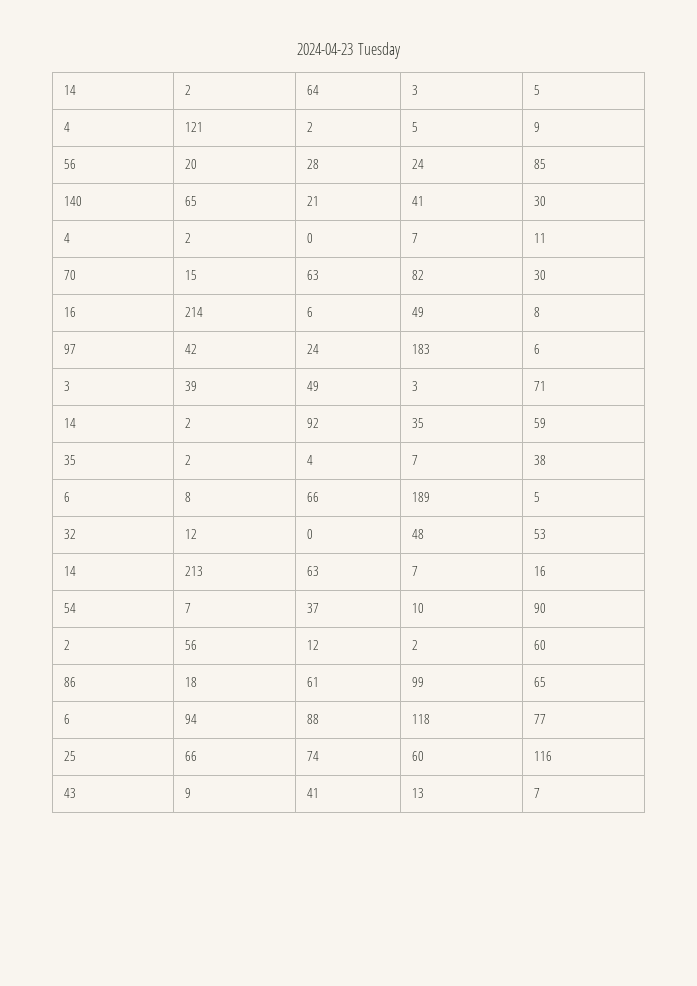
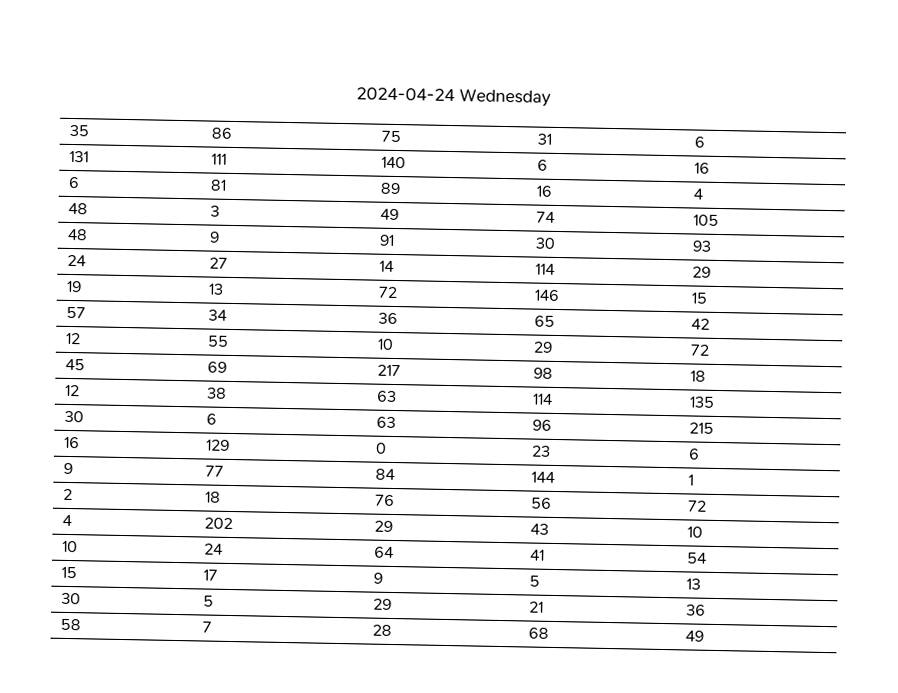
[297,42,401,59] [63,85,76,95] [184,85,191,95] [306,85,319,95] [411,85,418,95] [533,85,540,95] [63,122,70,132] [184,122,203,132] [306,122,313,132] [411,122,418,132] [533,122,540,132] [63,159,76,169] [184,159,197,169] [306,159,319,169] [411,159,424,169] [533,159,546,169] [63,196,82,206] [184,196,197,206] [306,196,319,206] [411,196,424,206] [533,196,546,206] [63,233,70,243] [184,233,191,243] [306,233,313,243] [411,233,418,243] [533,233,546,243] [63,270,76,280] [184,270,197,280] [306,270,319,280] [411,270,424,280] [533,270,546,280] [63,307,76,317] [184,307,203,317] [306,307,313,317] [411,307,424,317] [533,307,540,317] [63,344,76,354] [184,344,197,354] [306,344,319,354] [411,344,430,354] [533,344,540,354] [63,381,70,391] [184,381,197,391] [306,381,319,391] [411,381,418,391] [533,381,546,391] [63,418,76,428] [184,418,191,428] [306,418,319,428] [411,418,424,428] [533,418,546,428] [63,455,76,465] [184,455,191,465] [306,455,313,465] [411,455,418,465] [533,455,546,465] [63,492,70,502] [184,492,191,502] [306,492,319,502] [411,492,430,502] [533,492,540,502] [63,529,76,539] [184,529,197,539] [306,529,313,539] [411,529,424,539] [533,529,546,539] [63,566,76,576] [184,566,203,576] [306,566,319,576] [411,566,418,576] [533,566,546,576] [63,603,76,613] [184,603,191,613] [306,603,319,613] [411,603,424,613] [533,603,546,613] [63,640,70,650] [184,640,197,650] [306,640,319,650] [411,640,418,650] [533,640,546,650] [63,677,76,687] [184,677,197,687] [306,677,319,687] [411,677,424,687] [533,677,546,687] [63,714,70,724] [184,714,197,724] [306,714,319,724] [411,714,430,724] [533,714,546,724] [63,751,76,761] [184,751,197,761] [306,751,319,761] [411,751,424,761] [533,751,552,761] [63,788,76,798] [184,788,191,798] [306,788,319,798] [411,788,424,798] [533,788,540,798] 2024-04-23 Tuesday // 14 | 2 | 64 | 3 | 5 // 4 | 121 | 2 | 5 | 9 // 56 | 20 | 28 | 24 | 85 // 140 | 65 | 21 | 41 | 30 // 4 | 2 | 0 | 7 | 11 // 70 | 15 | 63 | 82 | 30 // 16 | 214 | 6 | 49 | 8 // 97 | 42 | 24 | 183 | 6 // 3 | 39 | 49 | 3 | 71 // 14 | 2 | 92 | 35 | 59 // 35 | 2 | 4 | 7 | 38 // 6 | 8 | 66 | 189 | 5 // 32 | 12 | 0 | 48 | 53 // 14 | 213 | 63 | 7 | 16 // 54 | 7 | 37 | 10 | 90 // 2 | 56 | 12 | 2 | 60 // 86 | 18 | 61 | 99 | 65 // 6 | 94 | 88 | 118 | 77 // 25 | 66 | 74 | 60 | 116 // 43 | 9 | 41 | 13 | 7 -> [356,87,551,107] [68,124,90,137] [210,127,233,139] [380,130,401,143] [536,133,552,145] [693,136,705,148] [68,150,89,163] [210,153,227,165] [380,156,406,169] [536,159,548,171] [693,162,710,174] [67,176,80,189] [209,179,227,191] [379,182,401,195] [535,185,552,197] [692,188,703,200] [67,202,88,215] [209,205,220,217] [379,208,399,221] [535,211,555,223] [692,214,719,226] [66,228,88,241] [208,231,220,243] [378,234,395,246] [534,237,556,249] [691,240,711,252] [66,254,86,267] [208,257,228,269] [378,260,394,272] [534,263,555,275] [691,266,711,278] [65,280,82,293] [207,283,224,295] [377,286,398,299] [533,289,560,302] [690,292,708,304] [65,306,86,319] [207,309,227,321] [377,312,398,325] [533,315,555,327] [690,318,710,330] [64,332,81,345] [206,335,229,347] [376,338,394,350] [532,341,553,353] [689,344,710,356] [64,358,85,371] [206,361,227,373] [376,364,401,377] [532,367,553,379] [689,370,706,382] [64,384,80,397] [205,387,227,399] [375,390,397,403] [531,393,553,405] [688,396,715,408] [63,410,84,423] [205,413,217,425] [375,416,396,429] [531,419,552,431] [688,422,714,434] [63,436,80,449] [205,439,230,451] [375,442,387,454] [530,445,551,457] [687,448,700,460] [62,462,73,475] [204,465,224,477] [374,468,395,481] [530,471,555,483] [687,474,694,486] [62,488,73,501] [204,491,221,503] [374,494,395,507] [530,497,552,509] [686,500,707,512] [61,514,72,527] [203,517,233,530] [373,520,393,532] [529,523,549,535] [686,526,703,538] [61,540,78,553] [203,543,223,555] [373,546,394,559] [529,549,545,561] [686,552,707,564] [60,566,77,579] [202,569,218,581] [372,572,383,584] [528,575,540,587] [685,578,701,590] [60,592,81,605] [202,595,214,607] [372,598,392,610] [528,601,544,613] [685,604,706,616] [59,618,81,631] [201,621,212,633] [371,624,392,636] [527,627,549,639] [684,630,704,642] 2024-04-24 Wednesday // 35 | 86 | 75 | 31 | 6 // 131 | 111 | 140 | 6 | 16 // 6 | 81 | 89 | 16 | 4 // 48 | 3 | 49 | 74 | 105 // 48 | 9 | 91 | 30 | 93 // 24 | 27 | 14 | 114 | 29 // 19 | 13 | 72 | 146 | 15 // 57 | 34 | 36 | 65 | 42 // 12 | 55 | 10 | 29 | 72 // 45 | 69 | 217 | 98 | 18 // 12 | 38 | 63 | 114 | 135 // 30 | 6 | 63 | 96 | 215 // 16 | 129 | 0 | 23 | 6 // 9 | 77 | 84 | 144 | 1 // 2 | 18 | 76 | 56 | 72 // 4 | 202 | 29 | 43 | 10 // 10 | 24 | 64 | 41 | 54 // 15 | 17 | 9 | 5 | 13 // 30 | 5 | 29 | 21 | 36 // 58 | 7 | 28 | 68 | 49

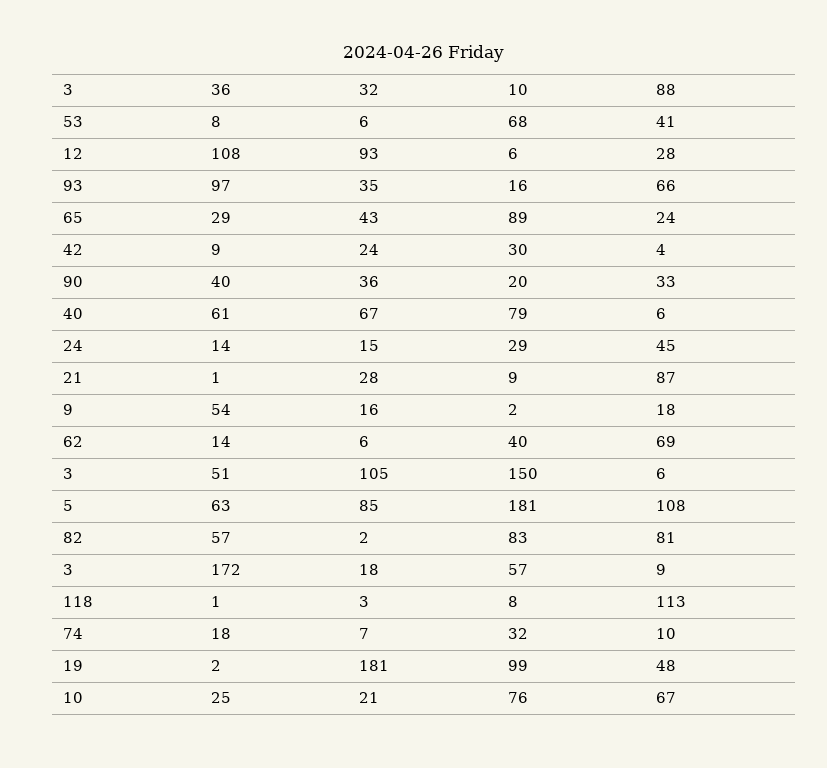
[356,87,551,107] [68,124,90,137] [210,127,233,139] [380,130,401,143] [536,133,552,145] [693,136,705,148] [68,150,89,163] [210,153,227,165] [380,156,406,169] [536,159,548,171] [693,162,710,174] [67,176,80,189] [209,179,227,191] [379,182,401,195] [535,185,552,197] [692,188,703,200] [67,202,88,215] [209,205,220,217] [379,208,399,221] [535,211,555,223] [692,214,719,226] [66,228,88,241] [208,231,220,243] [378,234,395,246] [534,237,556,249] [691,240,711,252] [66,254,86,267] [208,257,228,269] [378,260,394,272] [534,263,555,275] [691,266,711,278] [65,280,82,293] [207,283,224,295] [377,286,398,299] [533,289,560,302] [690,292,708,304] [65,306,86,319] [207,309,227,321] [377,312,398,325] [533,315,555,327] [690,318,710,330] [64,332,81,345] [206,335,229,347] [376,338,394,350] [532,341,553,353] [689,344,710,356] [64,358,85,371] [206,361,227,373] [376,364,401,377] [532,367,553,379] [689,370,706,382] [64,384,80,397] [205,387,227,399] [375,390,397,403] [531,393,553,405] [688,396,715,408] [63,410,84,423] [205,413,217,425] [375,416,396,429] [531,419,552,431] [688,422,714,434] [63,436,80,449] [205,439,230,451] [375,442,387,454] [530,445,551,457] [687,448,700,460] [62,462,73,475] [204,465,224,477] [374,468,395,481] [530,471,555,483] [687,474,694,486] [62,488,73,501] [204,491,221,503] [374,494,395,507] [530,497,552,509] [686,500,707,512] [61,514,72,527] [203,517,233,530] [373,520,393,532] [529,523,549,535] [686,526,703,538] [61,540,78,553] [203,543,223,555] [373,546,394,559] [529,549,545,561] [686,552,707,564] [60,566,77,579] [202,569,218,581] [372,572,383,584] [528,575,540,587] [685,578,701,590] [60,592,81,605] [202,595,214,607] [372,598,392,610] [528,601,544,613] [685,604,706,616] [59,618,81,631] [201,621,212,633] [371,624,392,636] [527,627,549,639] [684,630,704,642] 2024-04-24 Wednesday // 35 | 86 | 75 | 31 | 6 // 131 | 111 | 140 | 6 | 16 // 6 | 81 | 89 | 16 | 4 // 48 | 3 | 49 | 74 | 105 // 48 | 9 | 91 | 30 | 93 // 24 | 27 | 14 | 114 | 29 // 19 | 13 | 72 | 146 | 15 // 57 | 34 | 36 | 65 | 42 // 12 | 55 | 10 | 29 | 72 // 45 | 69 | 217 | 98 | 18 // 12 | 38 | 63 | 114 | 135 // 30 | 6 | 63 | 96 | 215 // 16 | 129 | 0 | 23 | 6 // 9 | 77 | 84 | 144 | 1 // 2 | 18 | 76 | 56 | 72 // 4 | 202 | 29 | 43 | 10 // 10 | 24 | 64 | 41 | 54 // 15 | 17 | 9 | 5 | 13 // 30 | 5 | 29 | 21 | 36 // 58 | 7 | 28 | 68 | 49 -> [343,45,504,62] [62,84,73,95] [210,84,231,95] [358,84,379,95] [507,84,528,95] [655,84,676,95] [62,116,83,127] [210,116,221,127] [358,116,369,127] [507,116,528,127] [655,116,676,127] [62,148,83,159] [210,148,241,159] [358,148,379,159] [507,148,518,159] [655,148,676,159] [62,180,83,191] [210,180,231,191] [358,180,379,191] [507,180,528,191] [655,180,676,191] [62,212,83,223] [210,212,231,223] [358,212,379,223] [507,212,528,223] [655,212,676,223] [62,244,83,255] [210,244,221,255] [358,244,379,255] [507,244,528,255] [655,244,666,255] [62,276,83,287] [210,276,231,287] [358,276,379,287] [507,276,528,287] [655,276,676,287] [62,308,83,319] [210,308,231,319] [358,308,379,319] [507,308,528,319] [655,308,666,319] [62,340,83,351] [210,340,231,351] [358,340,379,351] [507,340,528,351] [655,340,676,351] [62,372,83,383] [210,372,221,383] [358,372,379,383] [507,372,518,383] [655,372,676,383] [62,404,73,415] [210,404,231,415] [358,404,379,415] [507,404,518,415] [655,404,676,415] [62,436,83,447] [210,436,231,447] [358,436,369,447] [507,436,528,447] [655,436,676,447] [62,468,73,479] [210,468,231,479] [358,468,389,479] [507,468,538,479] [655,468,666,479] [62,500,73,511] [210,500,231,511] [358,500,379,511] [507,500,538,511] [655,500,686,511] [62,532,83,543] [210,532,231,543] [358,532,369,543] [507,532,528,543] [655,532,676,543] [62,564,73,575] [210,564,241,575] [358,564,379,575] [507,564,528,575] [655,564,666,575] [62,596,93,607] [210,596,221,607] [358,596,369,607] [507,596,518,607] [655,596,686,607] [62,628,83,639] [210,628,231,639] [358,628,369,639] [507,628,528,639] [655,628,676,639] [62,660,83,671] [210,660,221,671] [358,660,389,671] [507,660,528,671] [655,660,676,671] [62,692,83,703] [210,692,231,703] [358,692,379,703] [507,692,528,703] [655,692,676,703] 2024-04-26 Friday // 3 | 36 | 32 | 10 | 88 // 53 | 8 | 6 | 68 | 41 // 12 | 108 | 93 | 6 | 28 // 93 | 97 | 35 | 16 | 66 // 65 | 29 | 43 | 89 | 24 // 42 | 9 | 24 | 30 | 4 // 90 | 40 | 36 | 20 | 33 // 40 | 61 | 67 | 79 | 6 // 24 | 14 | 15 | 29 | 45 // 21 | 1 | 28 | 9 | 87 // 9 | 54 | 16 | 2 | 18 // 62 | 14 | 6 | 40 | 69 // 3 | 51 | 105 | 150 | 6 // 5 | 63 | 85 | 181 | 108 // 82 | 57 | 2 | 83 | 81 // 3 | 172 | 18 | 57 | 9 // 118 | 1 | 3 | 8 | 113 // 74 | 18 | 7 | 32 | 10 // 19 | 2 | 181 | 99 | 48 // 10 | 25 | 21 | 76 | 67

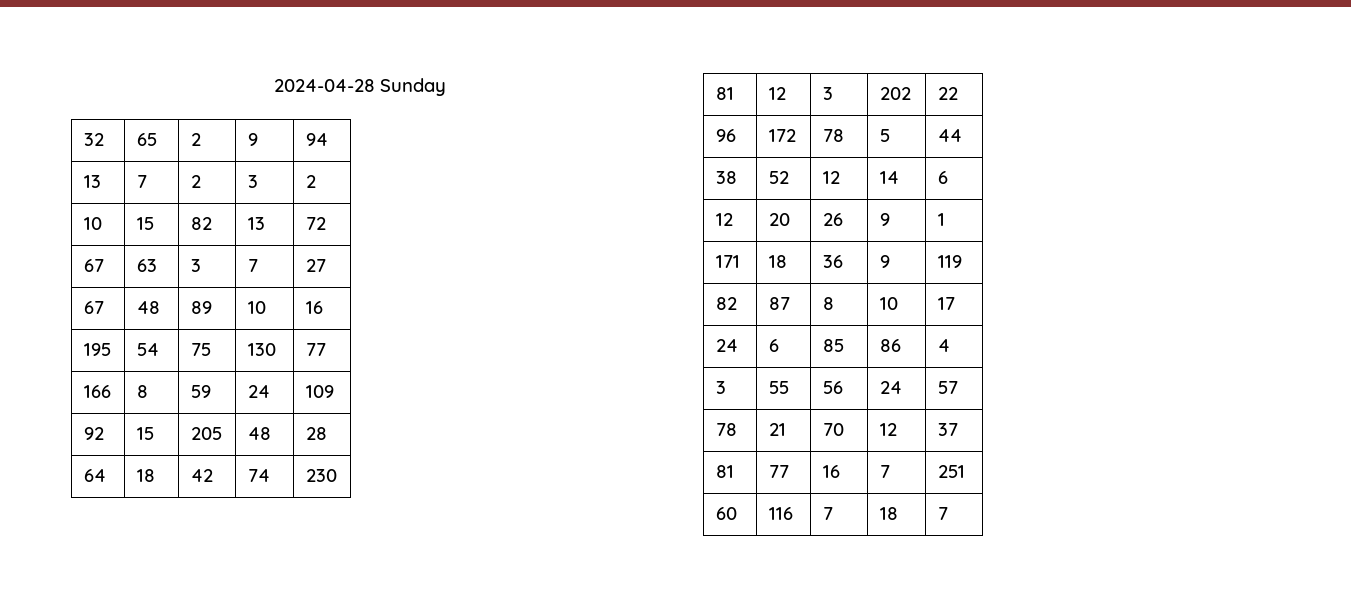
[343,45,504,62] [62,84,73,95] [210,84,231,95] [358,84,379,95] [507,84,528,95] [655,84,676,95] [62,116,83,127] [210,116,221,127] [358,116,369,127] [507,116,528,127] [655,116,676,127] [62,148,83,159] [210,148,241,159] [358,148,379,159] [507,148,518,159] [655,148,676,159] [62,180,83,191] [210,180,231,191] [358,180,379,191] [507,180,528,191] [655,180,676,191] [62,212,83,223] [210,212,231,223] [358,212,379,223] [507,212,528,223] [655,212,676,223] [62,244,83,255] [210,244,221,255] [358,244,379,255] [507,244,528,255] [655,244,666,255] [62,276,83,287] [210,276,231,287] [358,276,379,287] [507,276,528,287] [655,276,676,287] [62,308,83,319] [210,308,231,319] [358,308,379,319] [507,308,528,319] [655,308,666,319] [62,340,83,351] [210,340,231,351] [358,340,379,351] [507,340,528,351] [655,340,676,351] [62,372,83,383] [210,372,221,383] [358,372,379,383] [507,372,518,383] [655,372,676,383] [62,404,73,415] [210,404,231,415] [358,404,379,415] [507,404,518,415] [655,404,676,415] [62,436,83,447] [210,436,231,447] [358,436,369,447] [507,436,528,447] [655,436,676,447] [62,468,73,479] [210,468,231,479] [358,468,389,479] [507,468,538,479] [655,468,666,479] [62,500,73,511] [210,500,231,511] [358,500,379,511] [507,500,538,511] [655,500,686,511] [62,532,83,543] [210,532,231,543] [358,532,369,543] [507,532,528,543] [655,532,676,543] [62,564,73,575] [210,564,241,575] [358,564,379,575] [507,564,528,575] [655,564,666,575] [62,596,93,607] [210,596,221,607] [358,596,369,607] [507,596,518,607] [655,596,686,607] [62,628,83,639] [210,628,231,639] [358,628,369,639] [507,628,528,639] [655,628,676,639] [62,660,83,671] [210,660,221,671] [358,660,389,671] [507,660,528,671] [655,660,676,671] [62,692,83,703] [210,692,231,703] [358,692,379,703] [507,692,528,703] [655,692,676,703] 2024-04-26 Friday // 3 | 36 | 32 | 10 | 88 // 53 | 8 | 6 | 68 | 41 // 12 | 108 | 93 | 6 | 28 // 93 | 97 | 35 | 16 | 66 // 65 | 29 | 43 | 89 | 24 // 42 | 9 | 24 | 30 | 4 // 90 | 40 | 36 | 20 | 33 // 40 | 61 | 67 | 79 | 6 // 24 | 14 | 15 | 29 | 45 // 21 | 1 | 28 | 9 | 87 // 9 | 54 | 16 | 2 | 18 // 62 | 14 | 6 | 40 | 69 // 3 | 51 | 105 | 150 | 6 // 5 | 63 | 85 | 181 | 108 // 82 | 57 | 2 | 83 | 81 // 3 | 172 | 18 | 57 | 9 // 118 | 1 | 3 | 8 | 113 // 74 | 18 | 7 | 32 | 10 // 19 | 2 | 181 | 99 | 48 // 10 | 25 | 21 | 76 | 67 -> [273,78,446,96] [83,133,104,146] [136,133,157,146] [190,133,201,146] [247,133,258,146] [305,133,328,146] [83,175,101,188] [136,175,147,188] [190,175,201,188] [247,175,258,188] [305,175,316,188] [83,217,102,230] [136,217,154,230] [190,217,212,230] [247,217,265,230] [305,217,326,230] [83,259,104,272] [136,259,157,272] [190,259,201,272] [247,259,258,272] [305,259,326,272] [83,301,104,314] [136,301,160,314] [190,301,212,314] [247,301,266,314] [305,301,323,314] [83,343,111,356] [136,343,159,356] [190,343,211,356] [247,343,276,356] [305,343,326,356] [83,385,111,398] [136,385,148,398] [190,385,211,398] [247,385,270,398] [305,385,334,398] [83,427,104,440] [136,427,154,440] [190,427,222,440] [247,427,271,440] [305,427,327,440] [83,469,106,482] [136,469,155,482] [190,469,213,482] [247,469,270,482] [305,469,337,482] [715,87,734,100] [768,87,786,100] [822,87,833,100] [879,87,911,100] [937,87,958,100] [715,129,736,142] [768,129,796,142] [822,129,844,142] [879,129,890,142] [937,129,962,142] [715,171,737,184] [768,171,789,184] [822,171,840,184] [879,171,899,184] [937,171,948,184] [715,213,733,226] [768,213,790,226] [822,213,843,226] [879,213,890,226] [937,213,945,226] [715,255,740,268] [768,255,787,268] [822,255,843,268] [879,255,890,268] [937,255,962,268] [715,297,737,310] [768,297,790,310] [822,297,834,310] [879,297,898,310] [937,297,955,310] [715,339,738,352] [768,339,779,352] [822,339,844,352] [879,339,901,352] [937,339,950,352] [715,381,726,394] [768,381,789,394] [822,381,843,394] [879,381,902,394] [937,381,958,394] [715,423,737,436] [768,423,786,436] [822,423,844,436] [879,423,897,436] [937,423,958,436] [715,465,734,478] [768,465,789,478] [822,465,840,478] [879,465,890,478] [937,465,965,478] [715,507,737,520] [768,507,793,520] [822,507,833,520] [879,507,898,520] [937,507,948,520] 2024-04-28 Sunday // 32 | 65 | 2 | 9 | 94 // 13 | 7 | 2 | 3 | 2 // 10 | 15 | 82 | 13 | 72 // 67 | 63 | 3 | 7 | 27 // 67 | 48 | 89 | 10 | 16 // 195 | 54 | 75 | 130 | 77 // 166 | 8 | 59 | 24 | 109 // 92 | 15 | 205 | 48 | 28 // 64 | 18 | 42 | 74 | 230 // 81 | 12 | 3 | 202 | 22 // 96 | 172 | 78 | 5 | 44 // 38 | 52 | 12 | 14 | 6 // 12 | 20 | 26 | 9 | 1 // 171 | 18 | 36 | 9 | 119 // 82 | 87 | 8 | 10 | 17 // 24 | 6 | 85 | 86 | 4 // 3 | 55 | 56 | 24 | 57 // 78 | 21 | 70 | 12 | 37 // 81 | 77 | 16 | 7 | 251 // 60 | 116 | 7 | 18 | 7

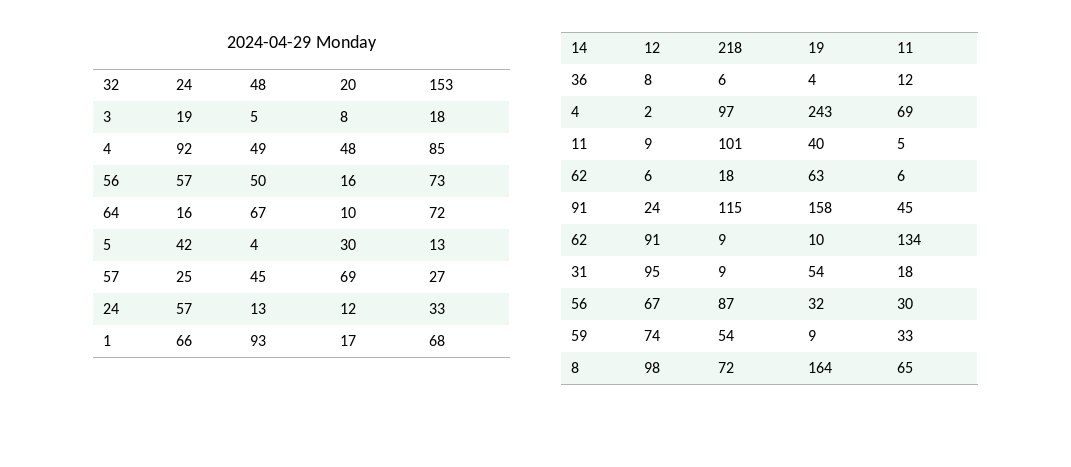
[273,78,446,96] [83,133,104,146] [136,133,157,146] [190,133,201,146] [247,133,258,146] [305,133,328,146] [83,175,101,188] [136,175,147,188] [190,175,201,188] [247,175,258,188] [305,175,316,188] [83,217,102,230] [136,217,154,230] [190,217,212,230] [247,217,265,230] [305,217,326,230] [83,259,104,272] [136,259,157,272] [190,259,201,272] [247,259,258,272] [305,259,326,272] [83,301,104,314] [136,301,160,314] [190,301,212,314] [247,301,266,314] [305,301,323,314] [83,343,111,356] [136,343,159,356] [190,343,211,356] [247,343,276,356] [305,343,326,356] [83,385,111,398] [136,385,148,398] [190,385,211,398] [247,385,270,398] [305,385,334,398] [83,427,104,440] [136,427,154,440] [190,427,222,440] [247,427,271,440] [305,427,327,440] [83,469,106,482] [136,469,155,482] [190,469,213,482] [247,469,270,482] [305,469,337,482] [715,87,734,100] [768,87,786,100] [822,87,833,100] [879,87,911,100] [937,87,958,100] [715,129,736,142] [768,129,796,142] [822,129,844,142] [879,129,890,142] [937,129,962,142] [715,171,737,184] [768,171,789,184] [822,171,840,184] [879,171,899,184] [937,171,948,184] [715,213,733,226] [768,213,790,226] [822,213,843,226] [879,213,890,226] [937,213,945,226] [715,255,740,268] [768,255,787,268] [822,255,843,268] [879,255,890,268] [937,255,962,268] [715,297,737,310] [768,297,790,310] [822,297,834,310] [879,297,898,310] [937,297,955,310] [715,339,738,352] [768,339,779,352] [822,339,844,352] [879,339,901,352] [937,339,950,352] [715,381,726,394] [768,381,789,394] [822,381,843,394] [879,381,902,394] [937,381,958,394] [715,423,737,436] [768,423,786,436] [822,423,844,436] [879,423,897,436] [937,423,958,436] [715,465,734,478] [768,465,789,478] [822,465,840,478] [879,465,890,478] [937,465,965,478] [715,507,737,520] [768,507,793,520] [822,507,833,520] [879,507,898,520] [937,507,948,520] 2024-04-28 Sunday // 32 | 65 | 2 | 9 | 94 // 13 | 7 | 2 | 3 | 2 // 10 | 15 | 82 | 13 | 72 // 67 | 63 | 3 | 7 | 27 // 67 | 48 | 89 | 10 | 16 // 195 | 54 | 75 | 130 | 77 // 166 | 8 | 59 | 24 | 109 // 92 | 15 | 205 | 48 | 28 // 64 | 18 | 42 | 74 | 230 // 81 | 12 | 3 | 202 | 22 // 96 | 172 | 78 | 5 | 44 // 38 | 52 | 12 | 14 | 6 // 12 | 20 | 26 | 9 | 1 // 171 | 18 | 36 | 9 | 119 // 82 | 87 | 8 | 10 | 17 // 24 | 6 | 85 | 86 | 4 // 3 | 55 | 56 | 24 | 57 // 78 | 21 | 70 | 12 | 37 // 81 | 77 | 16 | 7 | 251 // 60 | 116 | 7 | 18 | 7 -> [227,35,377,51] [103,79,120,90] [176,79,193,90] [250,79,267,90] [340,79,357,90] [429,79,454,90] [103,111,112,122] [176,111,193,122] [250,111,259,122] [340,111,349,122] [429,111,446,122] [103,143,112,154] [176,143,193,154] [250,143,267,154] [340,143,357,154] [429,143,446,154] [103,175,120,186] [176,175,193,186] [250,175,267,186] [340,175,357,186] [429,175,446,186] [103,207,120,218] [176,207,193,218] [250,207,267,218] [340,207,357,218] [429,207,446,218] [103,239,112,250] [176,239,193,250] [250,239,259,250] [340,239,357,250] [429,239,446,250] [103,271,120,282] [176,271,193,282] [250,271,267,282] [340,271,357,282] [429,271,446,282] [103,303,120,314] [176,303,193,314] [250,303,267,314] [340,303,357,314] [429,303,446,314] [103,335,112,346] [176,335,193,346] [250,335,267,346] [340,335,357,346] [429,335,446,346] [571,42,588,53] [644,42,661,53] [718,42,743,53] [808,42,825,53] [897,42,914,53] [571,74,588,85] [644,74,653,85] [718,74,727,85] [808,74,817,85] [897,74,914,85] [571,106,580,117] [644,106,653,117] [718,106,735,117] [808,106,833,117] [897,106,914,117] [571,138,588,149] [644,138,653,149] [718,138,743,149] [808,138,825,149] [897,138,906,149] [571,170,588,181] [644,170,653,181] [718,170,735,181] [808,170,825,181] [897,170,906,181] [571,202,588,213] [644,202,661,213] [718,202,743,213] [808,202,833,213] [897,202,914,213] [571,234,588,245] [644,234,661,245] [718,234,727,245] [808,234,825,245] [897,234,922,245] [571,266,588,277] [644,266,661,277] [718,266,727,277] [808,266,825,277] [897,266,914,277] [571,298,588,309] [644,298,661,309] [718,298,735,309] [808,298,825,309] [897,298,914,309] [571,330,588,341] [644,330,661,341] [718,330,735,341] [808,330,817,341] [897,330,914,341] [571,362,580,373] [644,362,661,373] [718,362,735,373] [808,362,833,373] [897,362,914,373] 2024-04-29 Monday // 32 | 24 | 48 | 20 | 153 // 3 | 19 | 5 | 8 | 18 // 4 | 92 | 49 | 48 | 85 // 56 | 57 | 50 | 16 | 73 // 64 | 16 | 67 | 10 | 72 // 5 | 42 | 4 | 30 | 13 // 57 | 25 | 45 | 69 | 27 // 24 | 57 | 13 | 12 | 33 // 1 | 66 | 93 | 17 | 68 // 14 | 12 | 218 | 19 | 11 // 36 | 8 | 6 | 4 | 12 // 4 | 2 | 97 | 243 | 69 // 11 | 9 | 101 | 40 | 5 // 62 | 6 | 18 | 63 | 6 // 91 | 24 | 115 | 158 | 45 // 62 | 91 | 9 | 10 | 134 // 31 | 95 | 9 | 54 | 18 // 56 | 67 | 87 | 32 | 30 // 59 | 74 | 54 | 9 | 33 // 8 | 98 | 72 | 164 | 65

